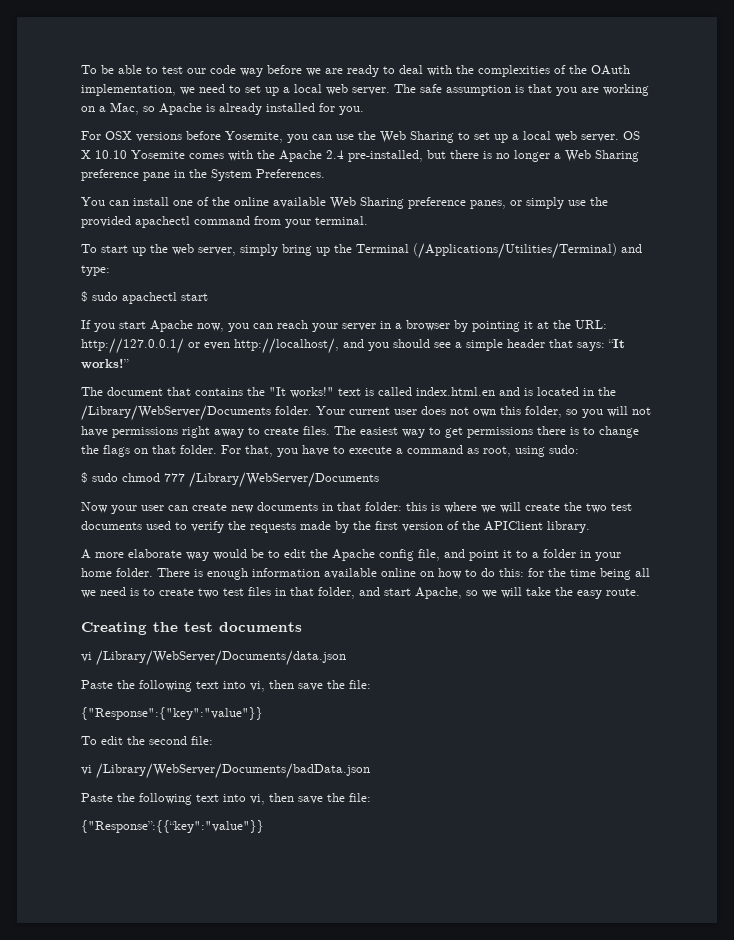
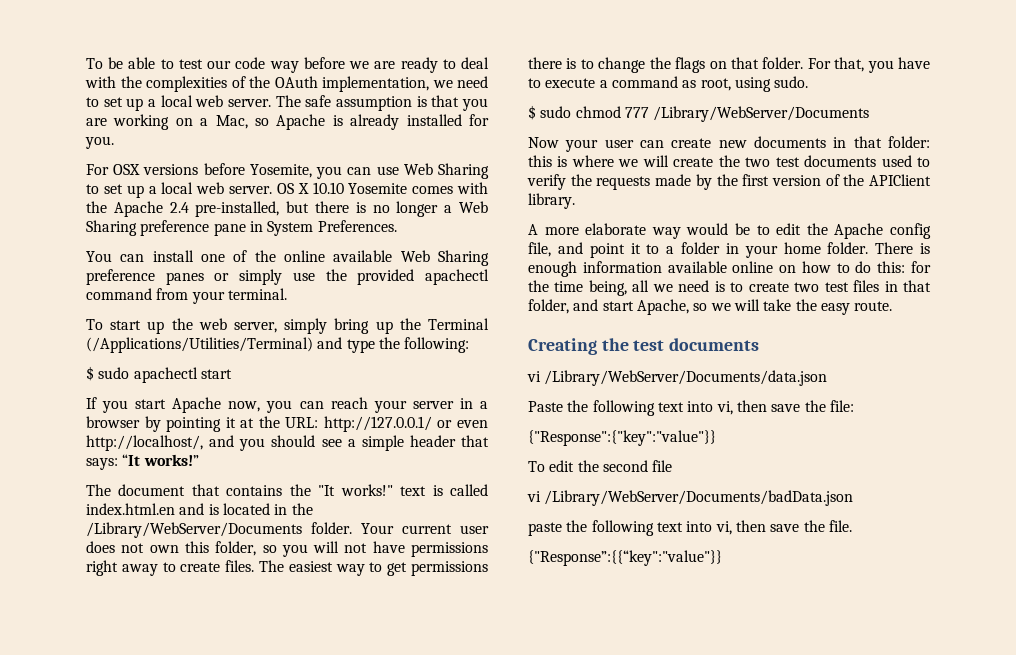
[358,131,376,140] the -> (399, 170) none
[189,169,207,178] the -> (263, 226) none
[470,200,506,209] panes, -> [165,272,204,285] panes
[81,265,110,276] type: -> [346,337,470,353] type the following:
[549,445,579,454] sudo: -> [774,76,809,88] sudo.
[600,568,631,580] being -> [588,280,627,296] being,
[191,736,213,745] file: -> [652,460,673,472] file
[81,793,371,805] Paste the following text into vi, then save the file: -> [528,520,852,536] paste the following text into vi, then save the file.

